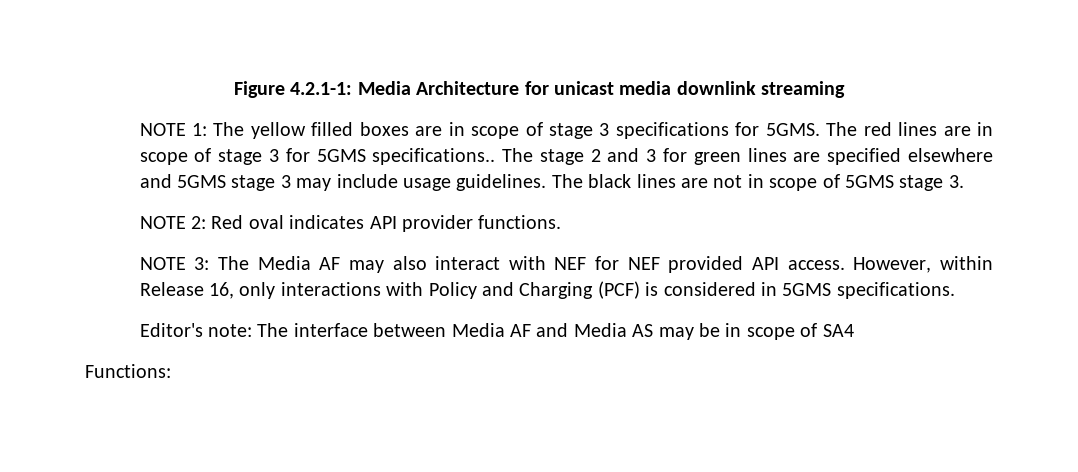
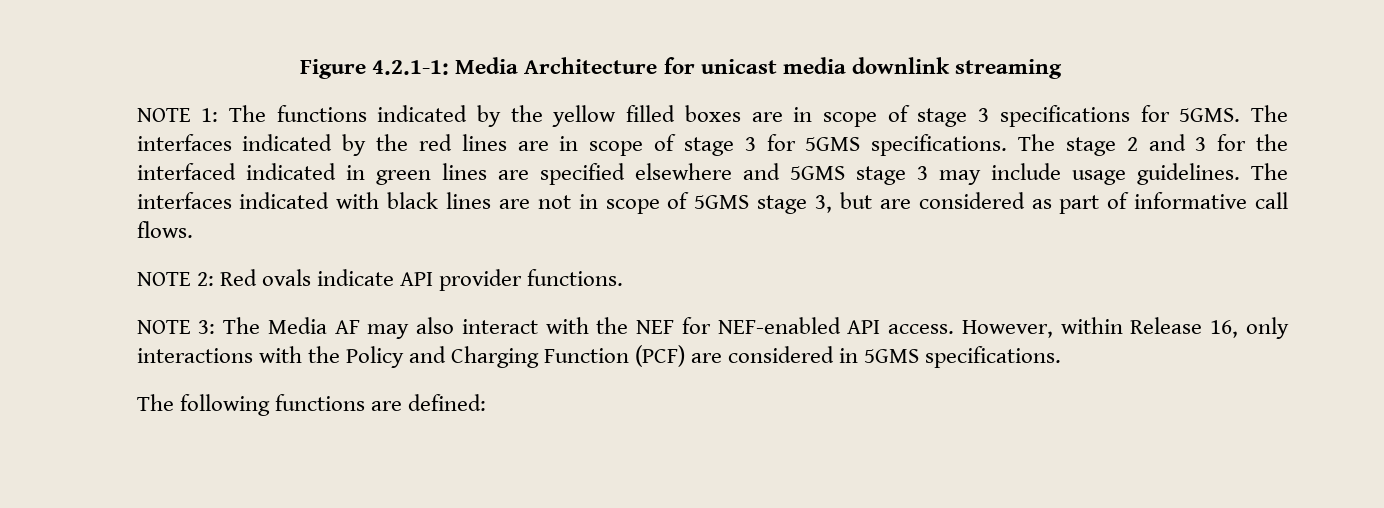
(245, 129) none -> [276,105,543,127] functions indicated by the
(858, 129) none -> [136,134,409,156] interfaces indicated by the
[372,148,496,165] specifications.. -> [871,134,1008,156] specifications.
(688, 155) none -> [1256,134,1289,151] [136,163,365,180] the interfaced indicated in
(583, 181) none -> [136,192,380,209] interfaces indicated with
[948,175,964,188] 3. -> [815,192,1288,214] [136,221,193,238] 3, but are considered as part of informative call flows.
[248,215,365,229] oval indicates -> [261,269,394,286] ovals indicate
(546, 263) none -> [596,317,629,334] the
[627,256,744,273] NEF provided -> [717,317,841,334] NEF-enabled
(424, 289) none -> [307,346,340,363] the
[597,281,659,299] (PCF) is -> [543,345,723,367] Function (PCF) are
[139,323,854,340] [85,364,171,378] Editor's note: The interface between Media AF and Media AS may be in scope of SA4 // Functions: -> [136,394,486,416] The following functions are defined:

